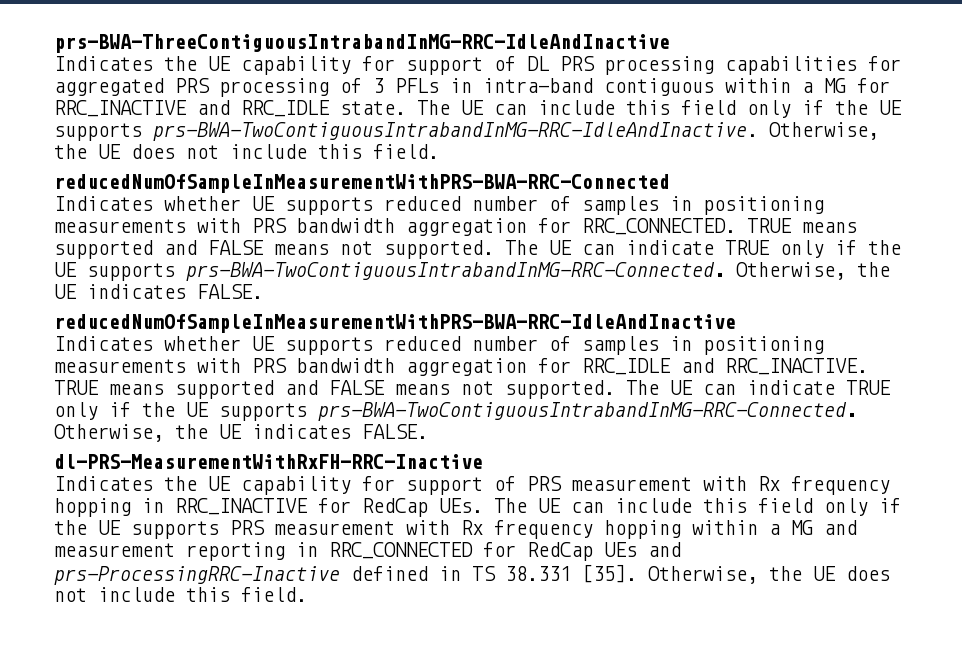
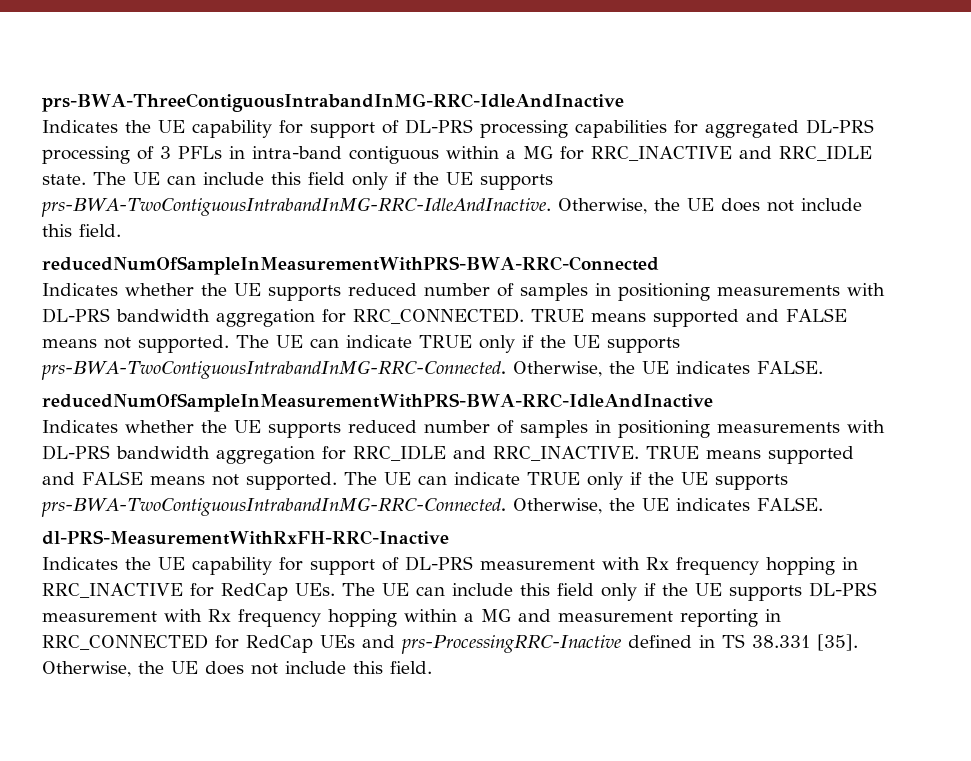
[527,56,595,71] DL PRS -> [405,119,473,134] DL-PRS
[175,78,210,93] PRS -> [806,119,874,134] DL-PRS
(241, 203) none -> [201,283,227,296] the
[252,218,287,233] PRS -> [42,308,110,323] DL-PRS
(241, 343) none -> [201,420,227,433] the
[252,358,287,373] PRS -> [42,445,110,460] DL-PRS
[527,476,562,491] PRS -> [405,556,473,571] DL-PRS
[230,520,265,535] PRS -> [809,582,877,597] DL-PRS

